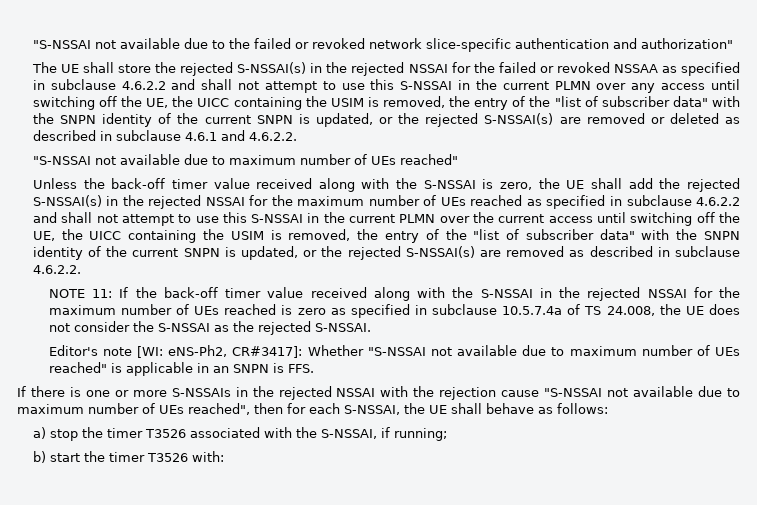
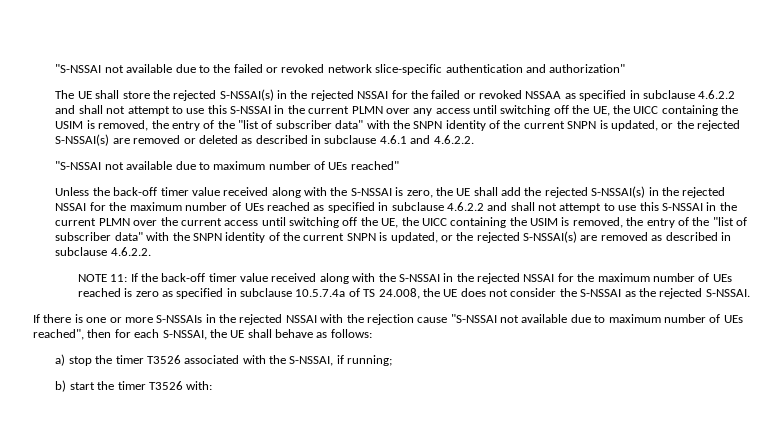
[48,345,740,358] [48,362,314,376] // Editor's note [WI: eNS-Ph2, CR#3417]: Whether "S-NSSAI not available due to maximum number of UEs reached" is applicable in an SNPN is FFS. -> (750, 293) none

